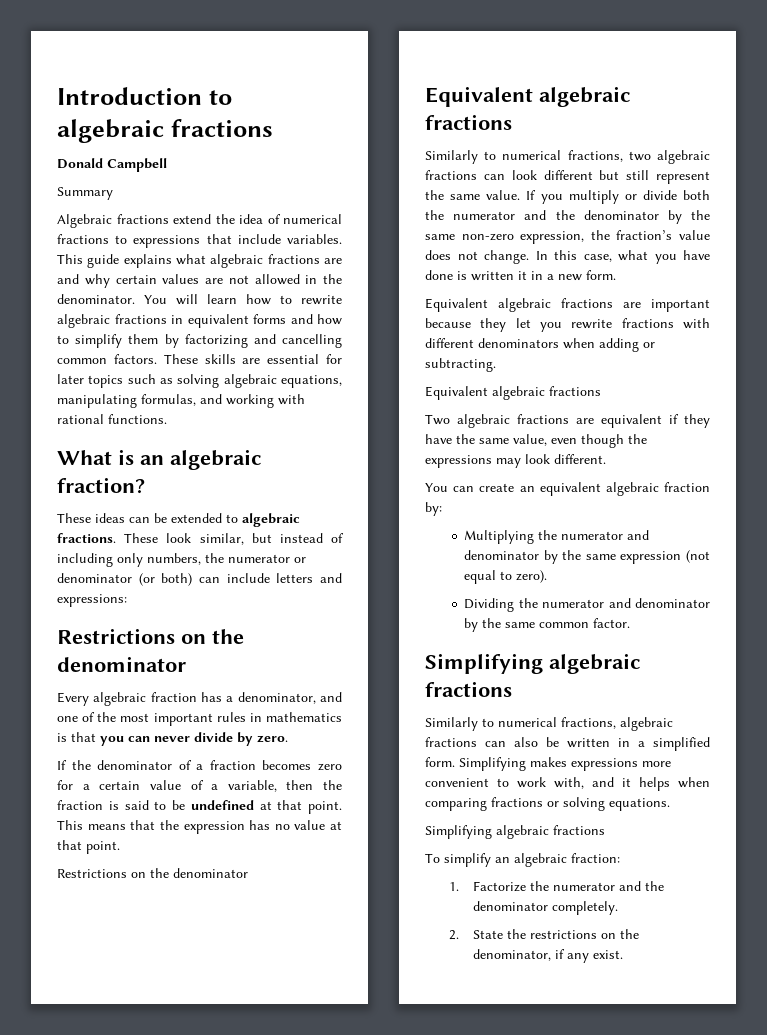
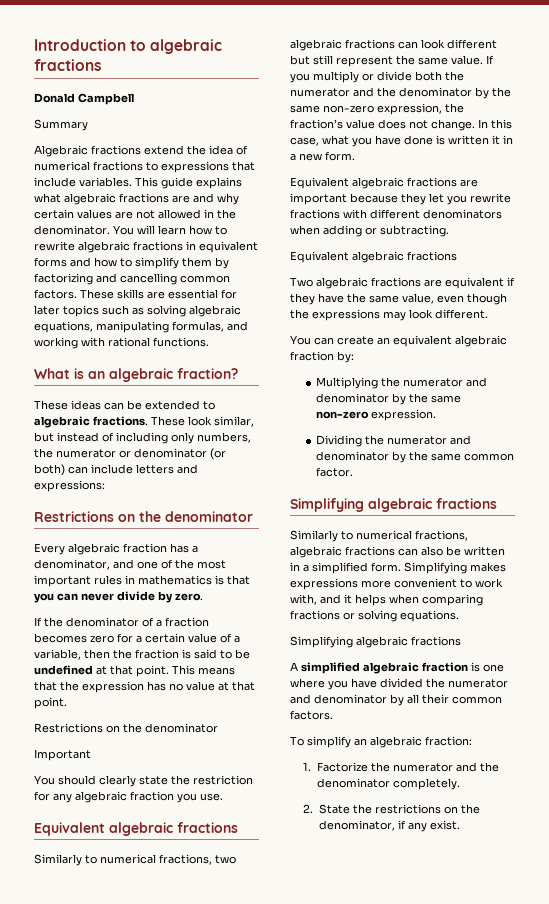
(248, 873) none -> [34,749,91,761] [34,775,253,787] [34,791,223,803] // Important // You should clearly state the restriction for any algebraic fraction you use.
[620,550,710,564] [464,570,548,584] expression (not equal to zero). -> [315,409,436,421] non-zero expression.
(605, 830) none -> [290,662,504,674] [290,678,508,690] [290,694,502,706] [290,710,333,720] // A simplified algebraic fraction is one where you have divided the numerator and denominator by all their common factors.

